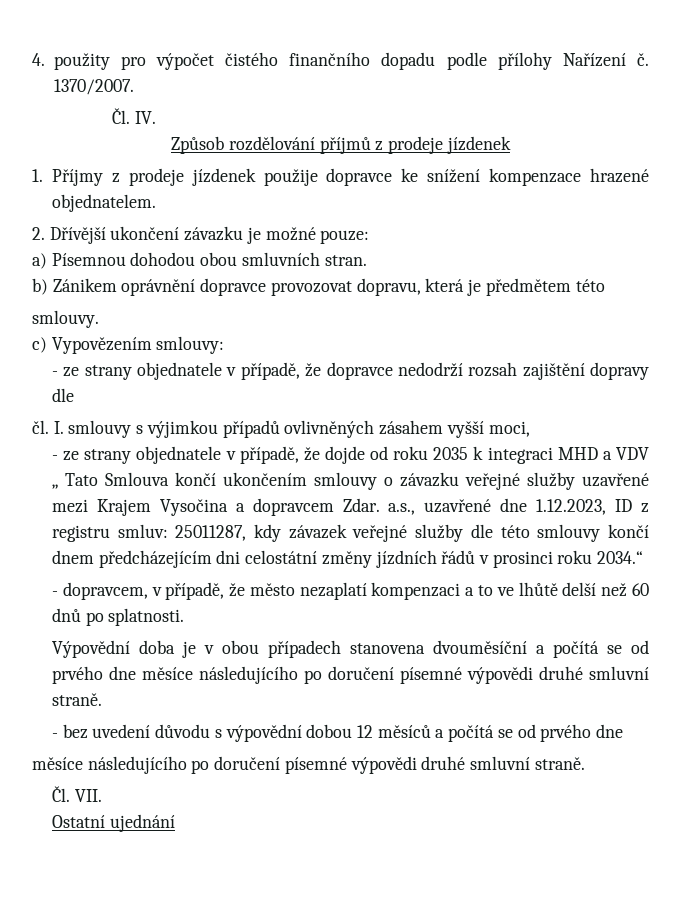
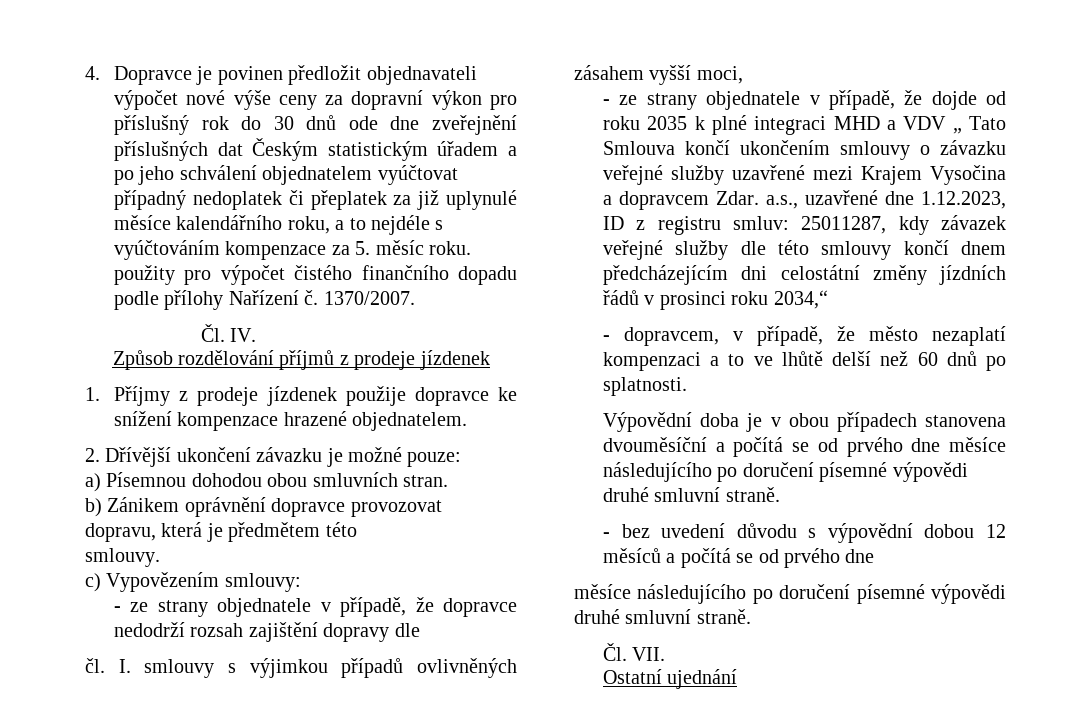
(45, 59) none -> [114,65,477,85] [114,90,517,110] [114,115,517,135] [114,138,517,161] [114,165,458,185] [114,190,517,210] [114,215,444,235] [114,240,472,260] Dopravce je povinen předložit objednavateli výpočet nové výše ceny za dopravní výkon pro příslušný rok do 30 dnů ode dne zveřejnění příslušných dat Českým statistickým úřadem a po jeho schválení objednatelem vyúčtovat případný nedoplatek či přeplatek za již uplynulé měsíce kalendářního roku, a to nejdéle s vyúčtováním kompenzace za 5. měsíc roku.
(484, 453) none -> [712,115,748,135] plné
[597,551,644,564] 2034.“ -> [773,290,828,309] 2034,“

